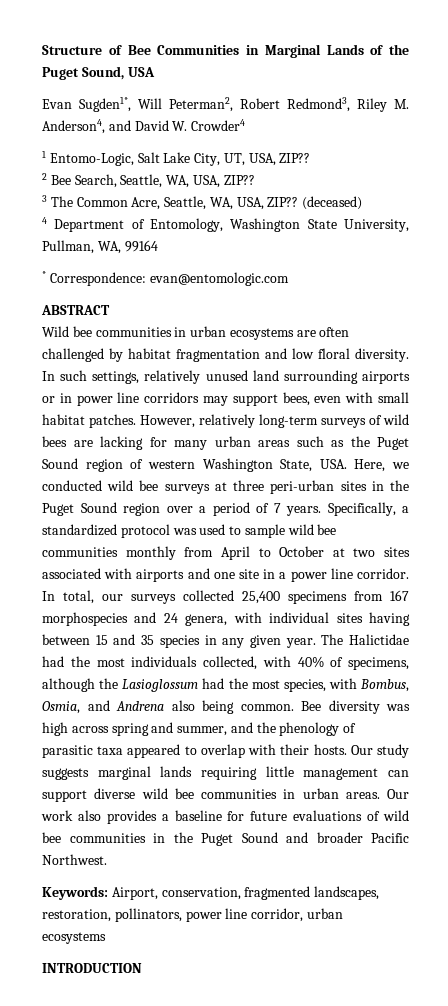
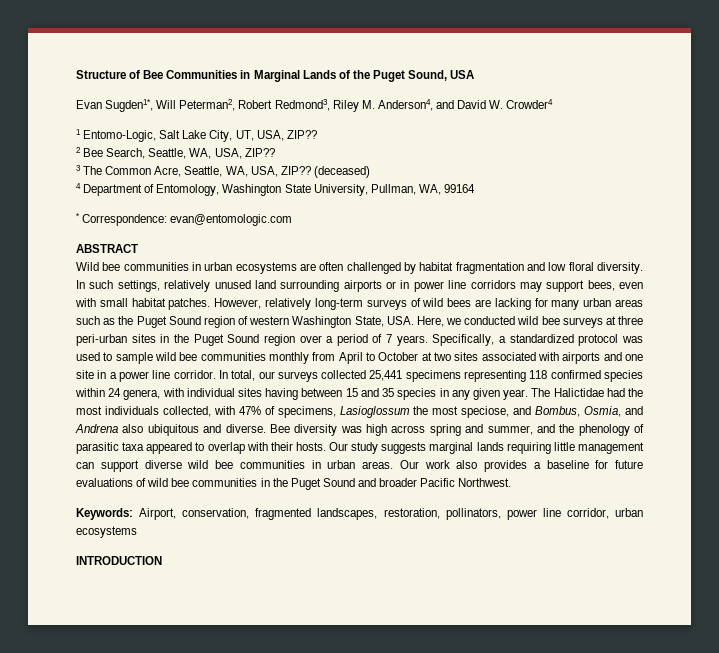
[242,590,409,604] [42,612,157,626] 25,400 specimens from 167 morphospecies and -> [369,370,643,382] [75,388,105,397] 25,441 specimens representing 118 confirmed species within
[297,656,324,668] 40% -> [238,406,261,415] 47%
[42,678,357,692] although the Lasioglossum had the most species, with -> [339,406,532,418] Lasioglossum the most speciose, and
[202,700,294,714] being common. -> [147,424,266,436] ubiquitous and diverse.

